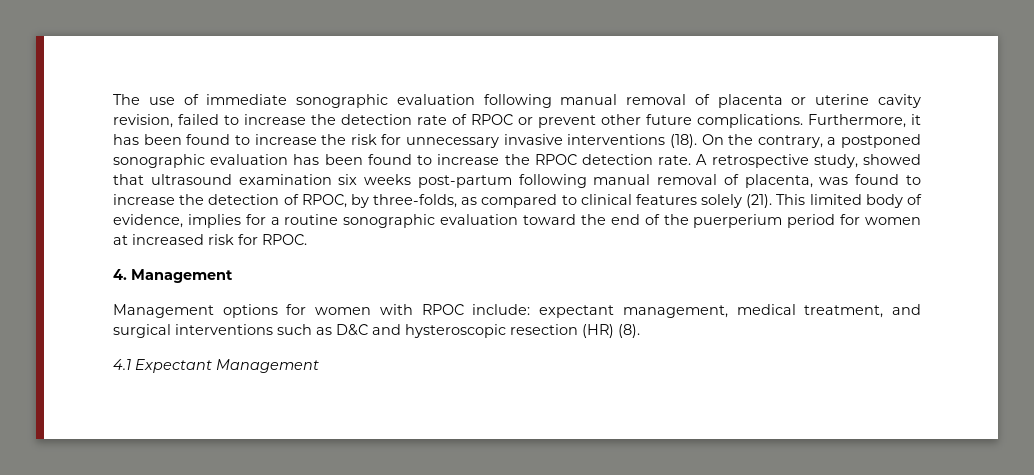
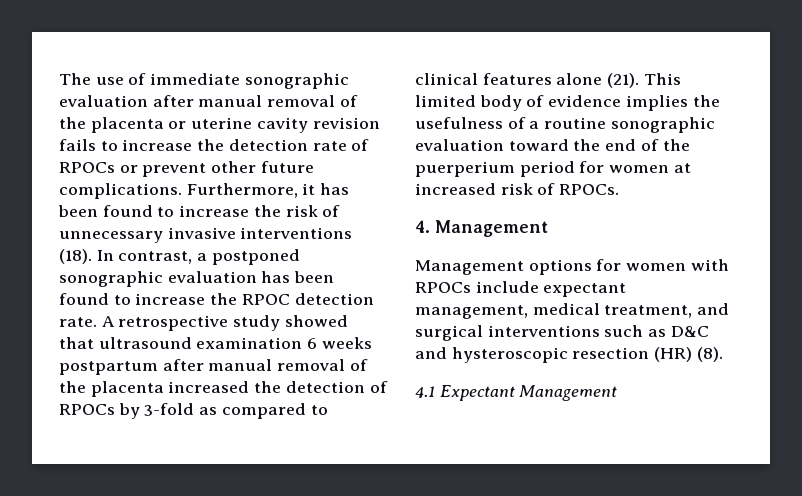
[483,94,710,108] following manual removal of -> [152,95,358,107] [59,117,86,129] after manual removal of the
[113,114,219,128] revision, failed -> [312,117,380,129] [59,139,96,151] revision fails
[471,114,513,125] RPOC -> [59,162,115,173] RPOCs
[381,134,402,145] for -> [322,205,341,217] of
[701,134,823,148] On the contrary, -> [96,250,193,264] In contrast,
[813,154,858,168] study, -> [233,315,281,331] study
[338,174,921,188] [113,194,458,208] six weeks post-partum following manual removal of placenta, was found to increase the detection of RPOC, by three-folds, -> [307,337,372,349] [59,359,368,375] [59,381,388,397] [59,403,195,419] 6 weeks postpartum after manual removal of the placenta increased the detection of RPOCs by 3-fold
[701,194,743,208] solely -> [556,73,603,85] alone
[113,214,266,228] evidence, implies for -> [548,95,720,111] [415,117,526,129] evidence implies the usefulness of
[238,234,307,245] for RPOC. -> [537,183,620,195] of RPOCs.
[421,304,531,315] RPOC include: -> [415,281,539,293] RPOCs include

